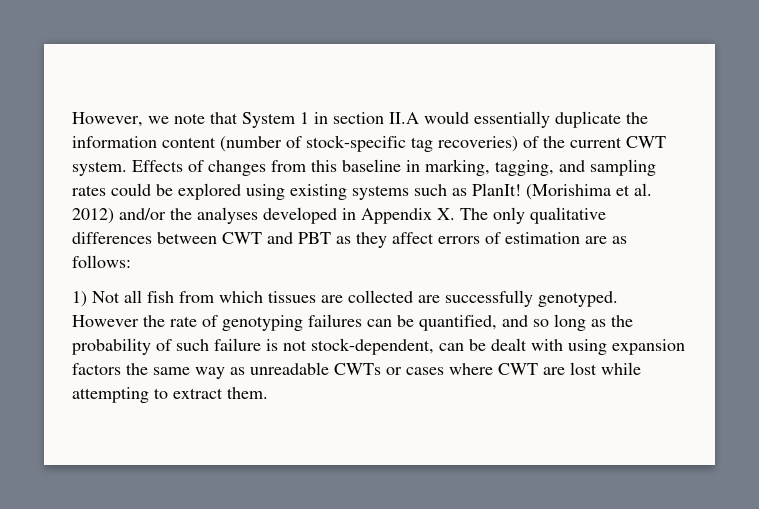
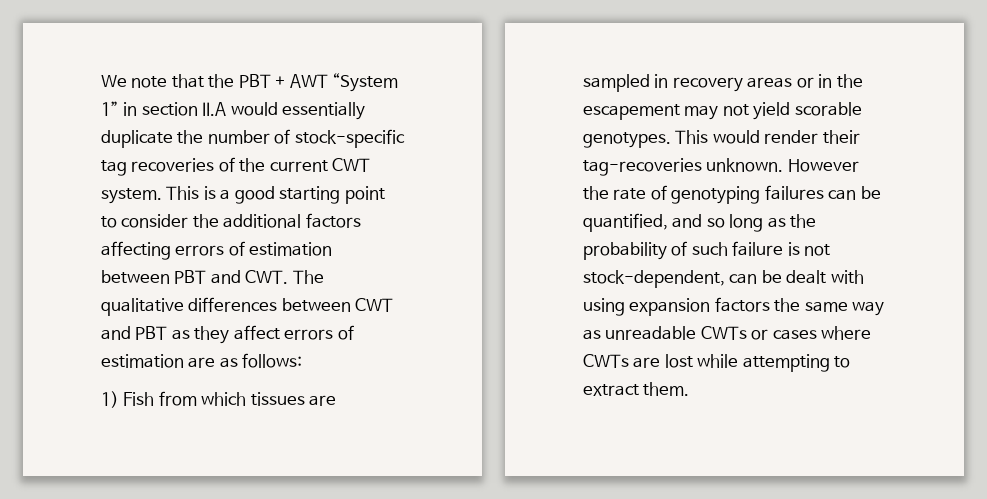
[72,112,309,128] However, we note that System 1 -> [101,73,399,92] [101,101,119,116] We note that the PBT + AWT “System 1”
[72,136,282,152] information content (number -> [207,130,270,144] number
[438,136,518,152] recoveries) -> [131,158,215,172] recoveries
[132,159,656,176] [72,183,652,200] [72,207,525,224] Effects of changes from this baseline in marking, tagging, and sampling rates could be explored using existing systems such as PlanIt! (Morishima et al. 2012) and/or the analyses developed in Appendix X. The only -> [166,186,385,204] [101,213,361,228] [101,241,333,260] [101,270,324,284] This is a good starting point to consider the additional factors affecting errors of estimation between PBT and CWT. The
[92,290,174,303] Not all fish -> [123,392,155,406] Fish
[348,290,618,307] collected are successfully genotyped. -> [583,74,863,92] [583,102,862,120] [583,130,860,148] [583,158,784,176] sampled in recovery areas or in the escapement may not yield scorable genotypes. This would render their tag-recoveries unknown.
[498,363,538,375] CWT -> [583,354,629,368] CWTs

